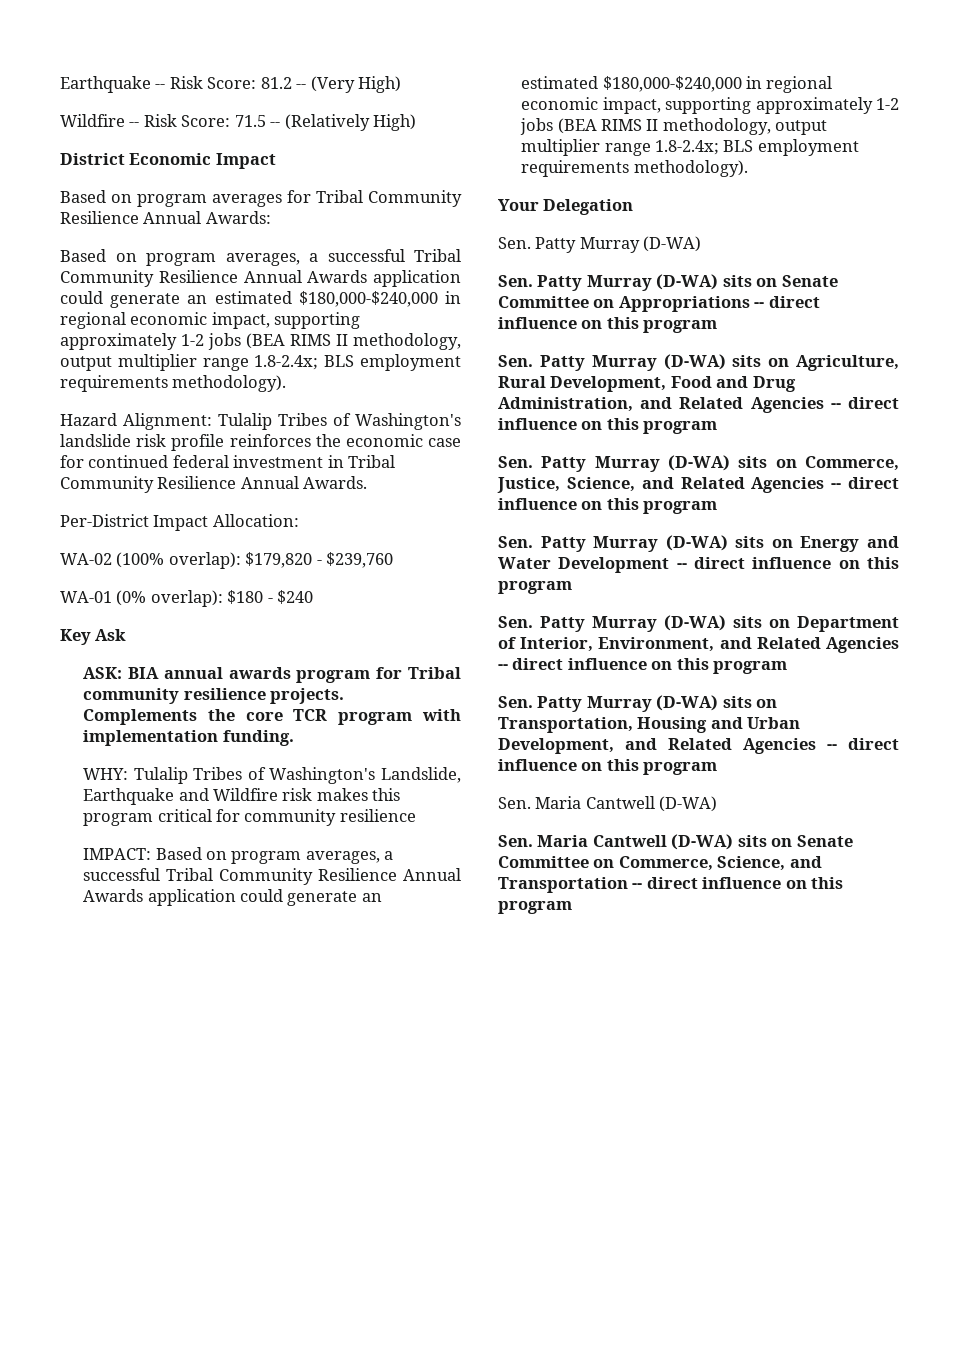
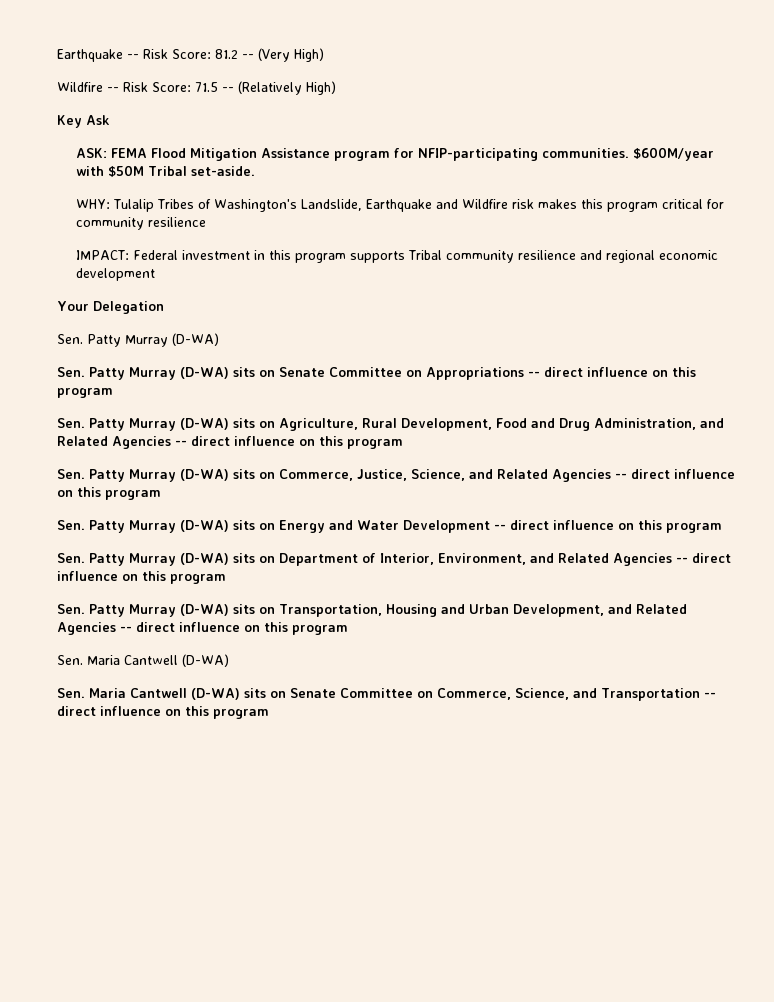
[60,153,276,169] [60,190,462,207] [60,211,271,224] [60,249,461,266] [60,270,461,287] [60,291,462,308] [60,312,361,329] [60,333,461,350] [60,354,462,371] [60,375,287,392] [60,413,461,430] [60,434,461,451] [60,455,396,468] [60,476,368,493] [60,514,299,531] [60,552,394,569] [60,590,314,607] [60,629,127,645] [83,667,461,683] [83,688,344,704] [83,709,461,725] [83,730,294,746] District Economic Impact // Based on program averages for Tribal Community Resilience Annual Awards: // Based on program averages, a successful Tribal Community Resilience Annual Awards application could generate an estimated $180,000-$240,000 in regional economic impact, supporting approximately 1-2 jobs (BEA RIMS II methodology, output multiplier range 1.8-2.4x; BLS employment requirements methodology). // Hazard Alignment: Tulalip Tribes of Washington's landslide risk profile reinforces the economic case for continued federal investment in Tribal Community Resilience Annual Awards. // Per-District Impact Allocation: // WA-02 (100% overlap): $179,820 - $239,760 // WA-01 (0% overlap): $180 - $240 // Key Ask // ASK: BIA annual awards program for Tribal community resilience projects. Complements the core TCR program with implementation funding. -> [57,115,110,128] [76,147,715,161] [76,165,256,177] Key Ask // ASK: FEMA Flood Mitigation Assistance program for NFIP-participating communities. $600M/year with $50M Tribal set-aside.
[155,847,394,864] [83,868,461,885] [83,889,382,906] [521,76,833,93] [521,97,899,114] [520,118,828,135] [521,139,859,156] [521,160,748,177] Based on program averages, a successful Tribal Community Resilience Annual Awards application could generate an estimated $180,000-$240,000 in regional economic impact, supporting approximately 1-2 jobs (BEA RIMS II methodology, output multiplier range 1.8-2.4x; BLS employment requirements methodology). -> [133,250,719,263] [76,268,156,281] Federal investment in this program supports Tribal community resilience and regional economic development

